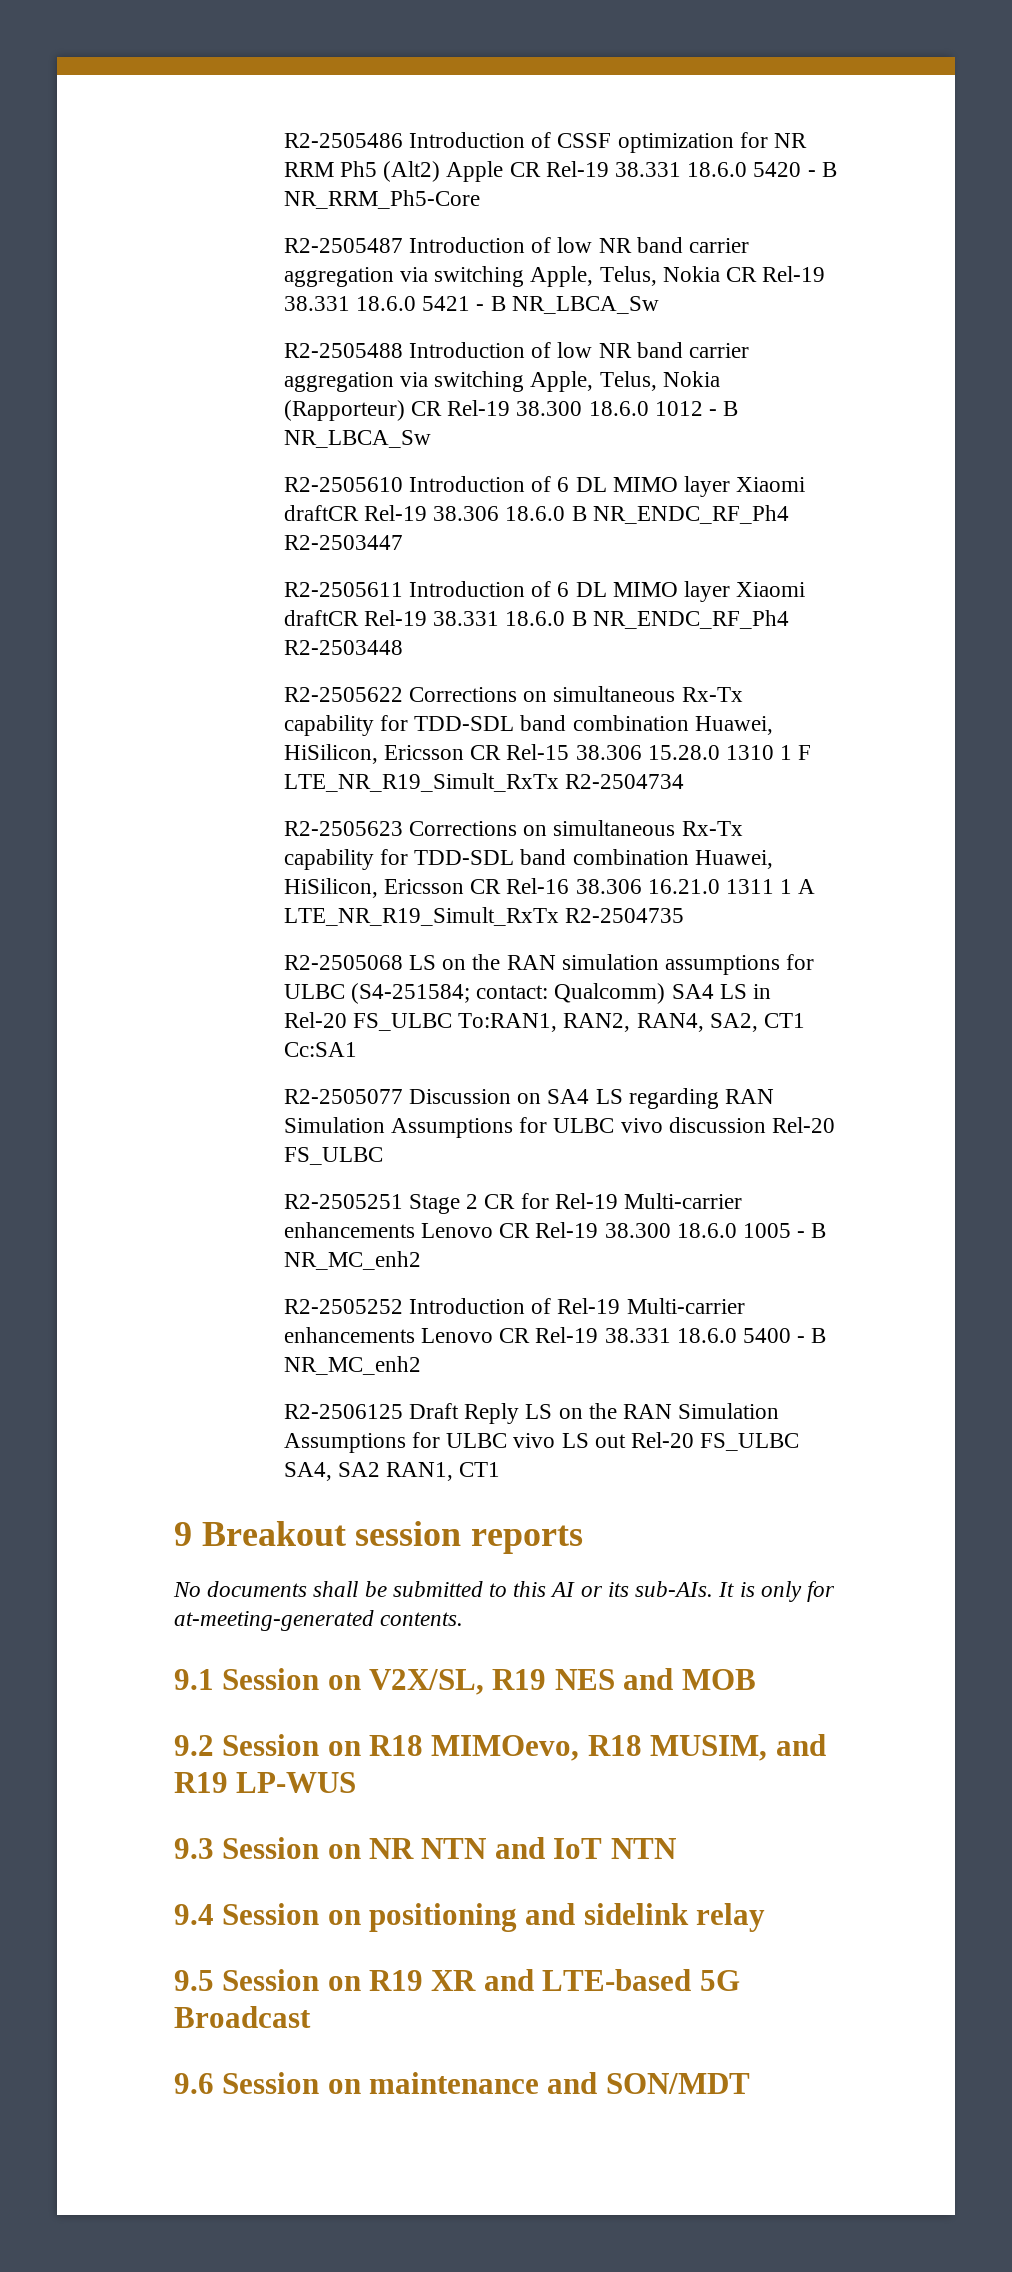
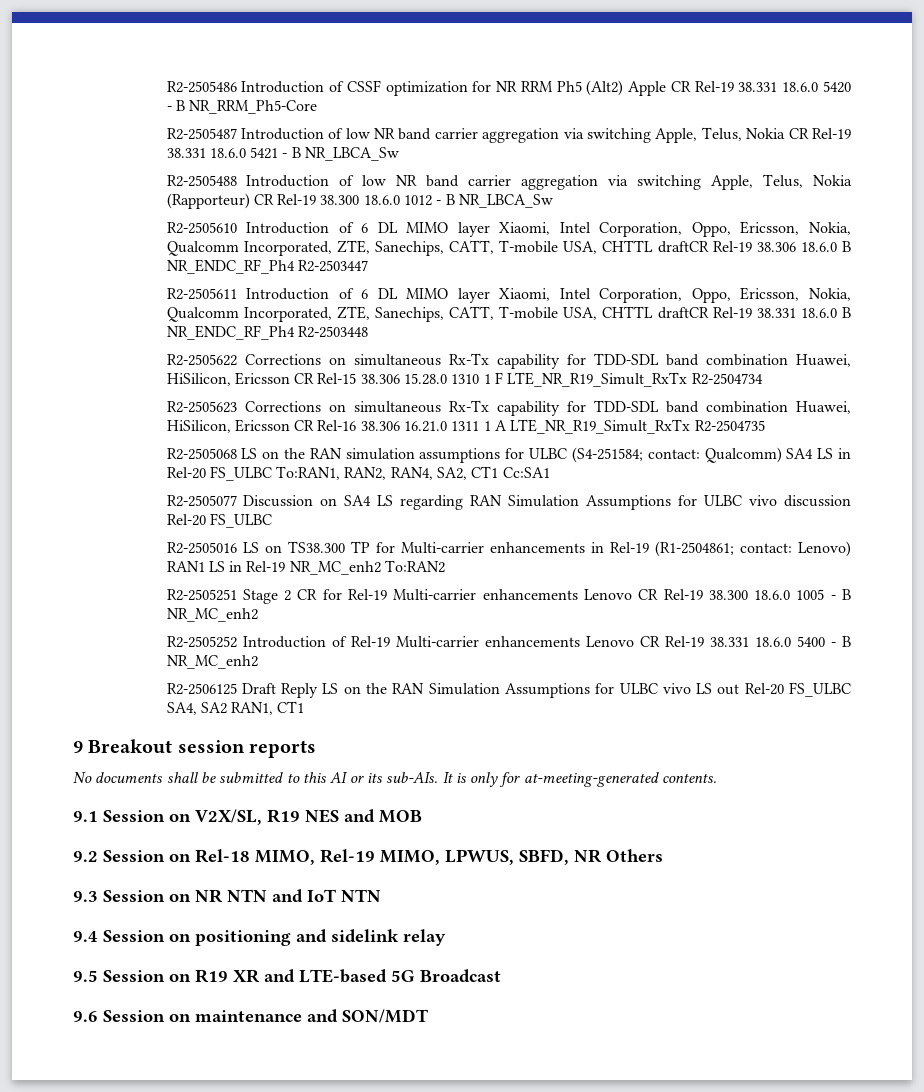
[736,477,806,492] Xiaomi -> [499,221,851,237] [166,240,654,256] Xiaomi, Intel Corporation, Oppo, Ericsson, Nokia, Qualcomm Incorporated, ZTE, Sanechips, CATT, T-mobile USA, CHTTL
[736,582,806,597] Xiaomi -> [499,287,851,303] [166,306,654,322] Xiaomi, Intel Corporation, Oppo, Ericsson, Nokia, Qualcomm Incorporated, ZTE, Sanechips, CATT, T-mobile USA, CHTTL
(383, 1156) none -> [166,541,852,557] [166,560,446,575] // R2-2505016 LS on TS38.300 TP for Multi-carrier enhancements in Rel-19 (R1-2504861; contact: Lenovo) RAN1 LS in Rel-19 NR_MC_enh2 To:RAN2
[369,1734,826,1761] [174,1772,357,1793] R18 MIMOevo, R18 MUSIM, and R19 LP-WUS -> [195,849,663,865] Rel-18 MIMO, Rel-19 MIMO, LPWUS, SBFD, NR Others

